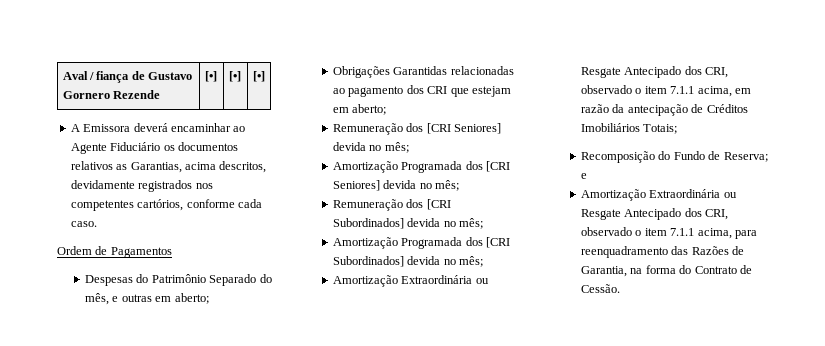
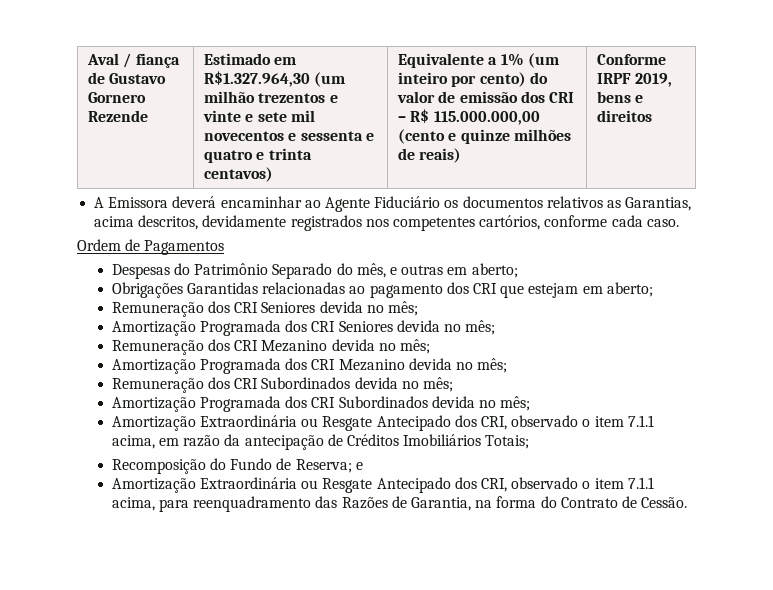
[204,71,217,82] [228,71,241,82] [252,71,265,82] [•] | [•] | [•] -> [204,53,297,65] [204,71,346,87] [204,91,338,103] [203,110,315,122] [204,131,374,141] [204,148,312,163] [204,167,274,182] [398,53,559,68] [398,72,548,87] [397,91,574,103] [398,109,540,125] [398,129,571,144] [398,148,462,163] [597,54,667,65] [597,73,673,87] [597,91,644,103] [597,110,653,122] Estimado em R$1.327.964,30 (um milhão trezentos e vinte e sete mil novecentos e sessenta e quatro e trinta centavos) | Equivalente a 1% (um inteiro por cento) do valor de emissão dos CRI – R$ 115.000.000,00 (cento e quinze milhões de reais) | Conforme IRPF 2019, bens e direitos
[426,123,502,134] [333,142,409,153] [333,161,511,173] [333,180,460,191] [333,199,451,211] [333,218,484,229] [333,237,511,249] [333,256,405,267] [CRI Seniores] devida no mês; // Amortização Programada dos [CRI Seniores] devida no mês; // Remuneração dos [CRI Subordinados] devida no mês; // Amortização Programada dos [CRI Subordinados] -> [234,301,419,316] [111,320,496,336] [111,339,431,355] [111,358,508,374] [111,377,454,393] [111,396,428,412] CRI Seniores devida no mês; // Amortização Programada dos CRI Seniores devida no mês; // Remuneração dos CRI Mezanino devida no mês; // Amortização Programada dos CRI Mezanino devida no mês; // Remuneração dos CRI Subordinados devida no mês; // Amortização Programada dos CRI Subordinados

